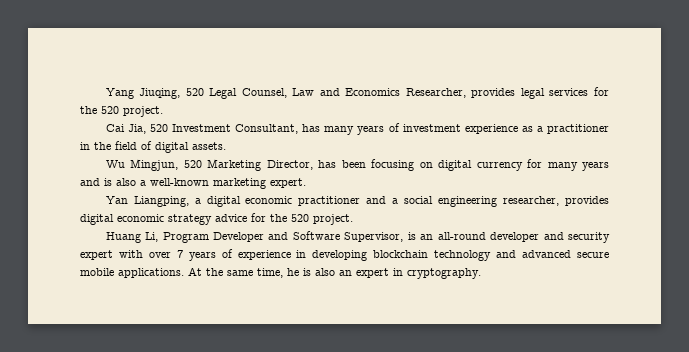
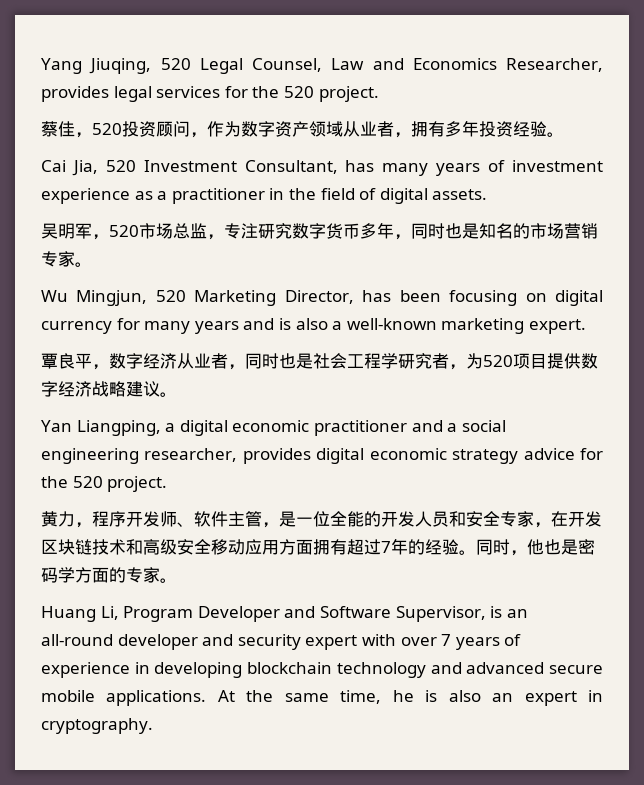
(163, 111) none -> [41,120,564,138] // 蔡佳，520投资顾问，作为数字资产领域从业者，拥有多年投资经验。
(226, 146) none -> [41,222,598,240] [41,251,92,267] // 吴明军，520市场总监，专注研究数字货币多年，同时也是知名的市场营销专家。
(306, 183) none -> [41,353,598,370] [41,381,177,397] // 覃良平，数字经济从业者，同时也是社会工程学研究者，为520项目提供数字经济战略建议。
(353, 219) none -> [41,511,602,528] [41,538,595,556] [41,567,177,583] // 黄力，程序开发师、软件主管，是一位全能的开发人员和安全专家，在开发区块链技术和高级安全移动应用方面拥有超过7年的经验。同时，他也是密码学方面的专家。

